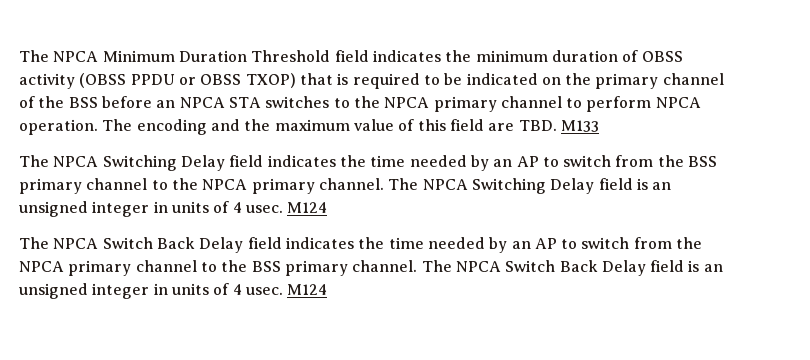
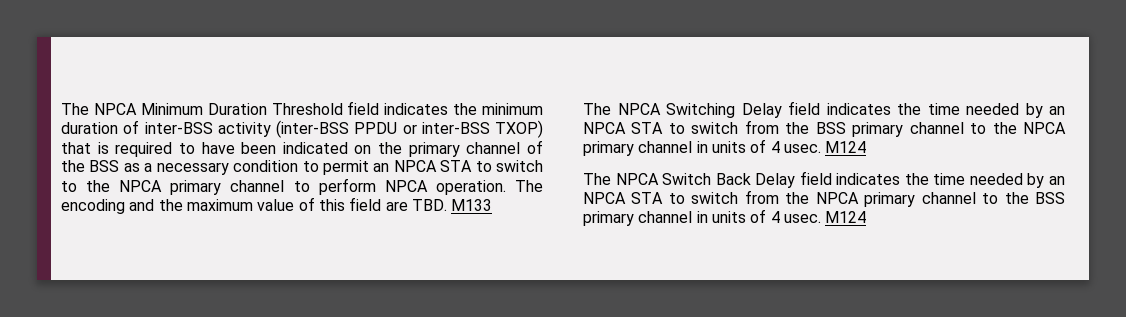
[641,51,683,62] [19,73,127,89] OBSS activity (OBSS -> [144,120,349,138] inter-BSS activity (inter-BSS
[200,74,242,85] OBSS -> [421,122,490,134] inter-BSS
[444,73,463,85] be -> [201,142,277,154] have been
[101,96,330,108] before an NPCA STA switches -> [123,160,544,175] as a necessary condition to permit an NPCA STA to switch
[516,156,539,167] AP -> [583,122,664,134] NPCA STA
[318,178,672,194] [19,201,150,217] channel. The NPCA Switching Delay field is an unsigned integer -> [638,141,693,153] channel
[534,238,557,249] AP -> [583,192,664,204] NPCA STA
[352,260,723,276] [19,283,150,299] channel. The NPCA Switch Back Delay field is an unsigned integer -> [638,211,693,223] channel

